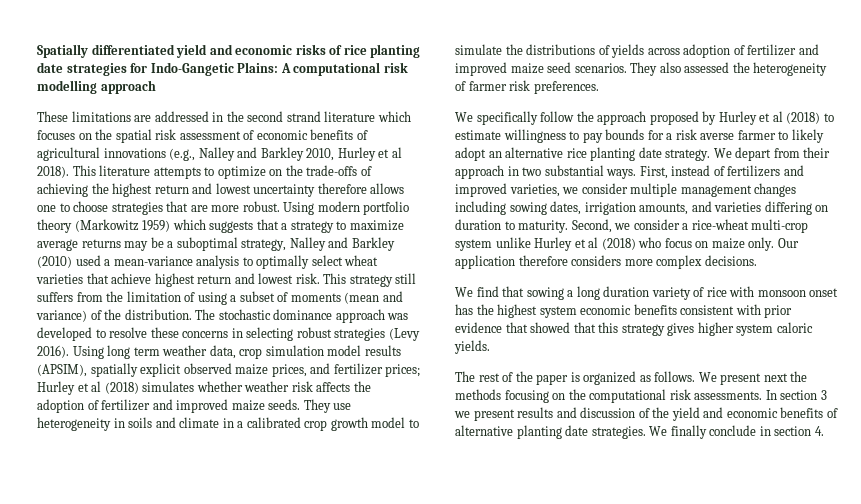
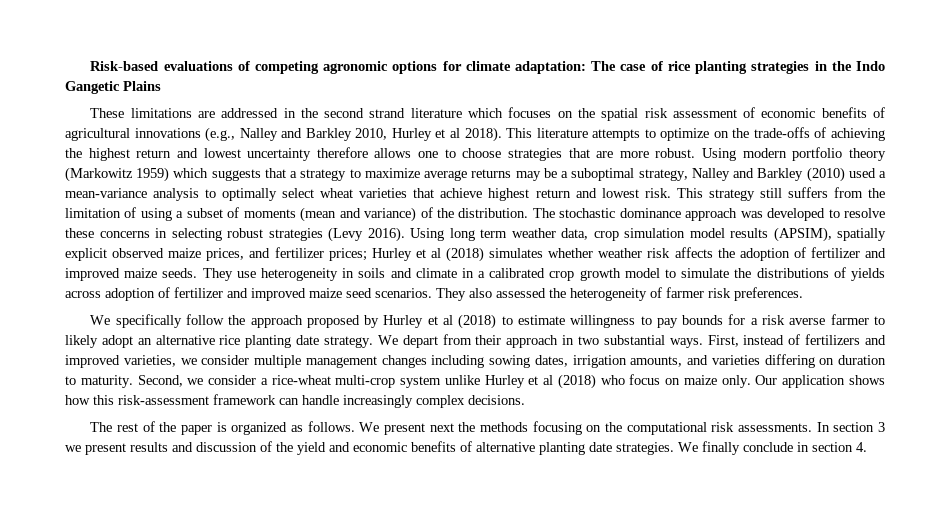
[37,44,421,58] [37,62,408,76] [37,80,156,94] Spatially differentiated yield and economic risks of rice planting date strategies for Indo-Gangetic Plains: A computational risk modelling approach -> [90,61,885,74] [65,81,161,94] Risk-based evaluations of competing agronomic options for climate adaptation: The case of rice planting strategies in the Indo Gangetic Plains
[518,255,757,269] [455,286,839,300] [455,304,793,318] [455,322,813,336] [454,340,490,354] therefore considers more complex decisions. // We find that sowing a long duration variety of rice with monsoon onset has the highest system economic benefits consistent with prior evidence that showed that this strategy gives higher system caloric yields. -> [849,375,886,385] [65,394,525,408] shows how this risk-assessment framework can handle increasingly complex decisions.

